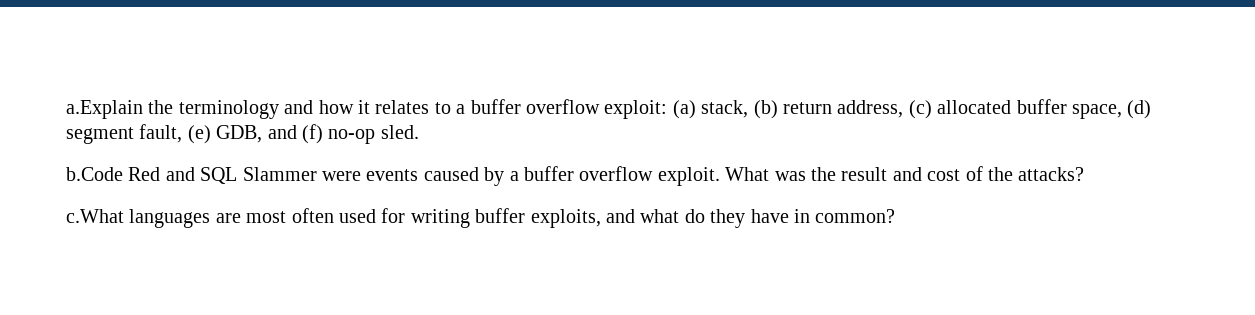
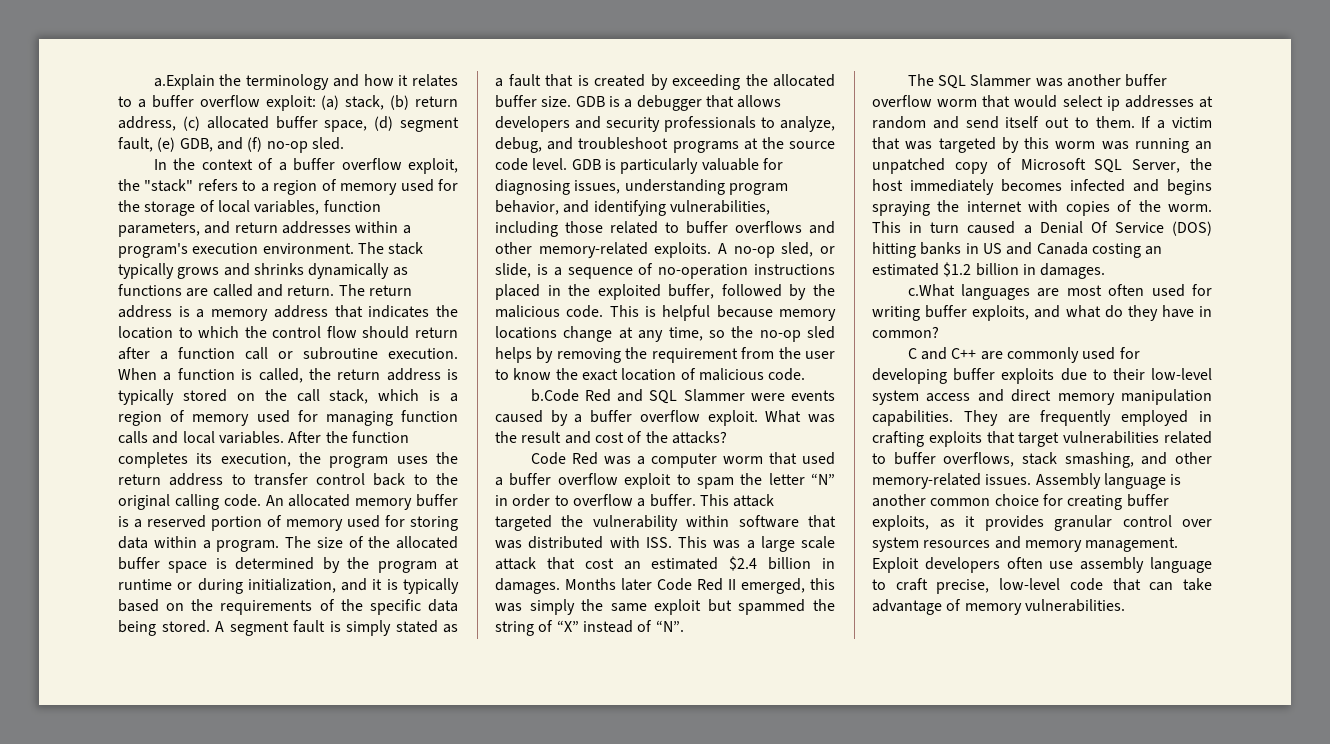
(419, 132) none -> [153,158,458,174] [118,179,459,195] [118,200,381,216] [118,221,411,237] [118,242,424,258] [118,263,408,279] [118,284,412,297] [118,305,459,321] [118,326,458,339] [118,347,458,360] [118,368,458,383] [118,389,458,405] [118,410,458,426] [118,431,409,444] [118,452,458,468] [118,473,458,486] [118,494,458,510] [118,515,458,531] [118,536,458,552] [118,557,459,573] [118,578,459,594] [118,599,458,615] [118,620,458,636] [495,74,835,90] [495,95,782,111] [495,116,835,132] [495,137,836,153] [495,158,783,174] [495,179,788,195] [495,200,770,216] [495,221,835,237] [495,242,835,258] [495,263,835,279] [495,284,835,300] [495,305,836,321] [495,326,835,342] [495,347,835,363] [495,368,806,381] // In the context of a buffer overflow exploit, the "stack" refers to a region of memory used for the storage of local variables, function parameters, and return addresses within a program's execution environment. The stack typically grows and shrinks dynamically as functions are called and return. The return address is a memory address that indicates the location to which the control flow should return after a function call or subroutine execution. When a function is called, the return address is typically stored on the call stack, which is a region of memory used for managing function calls and local variables. After the function completes its execution, the program uses the return address to transfer control back to the original calling code. An allocated memory buffer is a reserved portion of memory used for storing data within a program. The size of the allocated buffer space is determined by the program at runtime or during initialization, and it is typically based on the requirements of the specific data being stored. A segment fault is simply stated as a fault that is created by exceeding the allocated buffer size. GDB is a debugger that allows developers and security professionals to analyze, debug, and troubleshoot programs at the source code level. GDB is particularly valuable for diagnosing issues, understanding program behavior, and identifying vulnerabilities, including those related to buffer overflows and other memory-related exploits. A no-op sled, or slide, is a sequence of no-operation instructions placed in the exploited buffer, followed by the malicious code. This is helpful because memory locations change at any time, so the no-op sled helps by removing the requirement from the user to know the exact location of malicious code.
(1085, 174) none -> [530,452,835,468] [495,473,835,489] [495,494,775,507] [495,515,836,531] [495,536,835,552] [495,556,835,571] [495,578,835,594] [495,599,835,615] [495,620,684,636] [907,74,1168,89] [872,95,1213,111] [872,116,1212,129] [872,137,1212,153] [872,158,1212,174] [872,179,1212,195] [872,200,1212,216] [872,221,1212,236] [872,242,1163,258] [872,262,1106,279] // Code Red was a computer worm that used a buffer overflow exploit to spam the letter “N” in order to overflow a buffer. This attack targeted the vulnerability within software that was distributed with ISS. This was a large scale attack that cost an estimated $2.4 billion in damages. Months later Code Red II emerged, this was simply the same exploit but spammed the string of “X” instead of “N”. // The SQL Slammer was another buffer overflow worm that would select ip addresses at random and send itself out to them. If a victim that was targeted by this worm was running an unpatched copy of Microsoft SQL Server, the host immediately becomes infected and begins spraying the internet with copies of the worm. This in turn caused a Denial Of Service (DOS) hitting banks in US and Canada costing an estimated $1.2 billion in damages.
(896, 216) none -> [907,347,1140,363] [872,368,1212,384] [872,389,1212,405] [872,410,1212,426] [872,431,1212,447] [872,452,1212,468] [872,473,1182,489] [872,494,1169,510] [872,515,1212,531] [872,536,1179,552] [872,557,1212,573] [872,578,1212,594] [872,599,1125,615] // C and C++ are commonly used for developing buffer exploits due to their low-level system access and direct memory manipulation capabilities. They are frequently employed in crafting exploits that target vulnerabilities related to buffer overflows, stack smashing, and other memory-related issues. Assembly language is another common choice for creating buffer exploits, as it provides granular control over system resources and memory management. Exploit developers often use assembly language to craft precise, low-level code that can take advantage of memory vulnerabilities.

